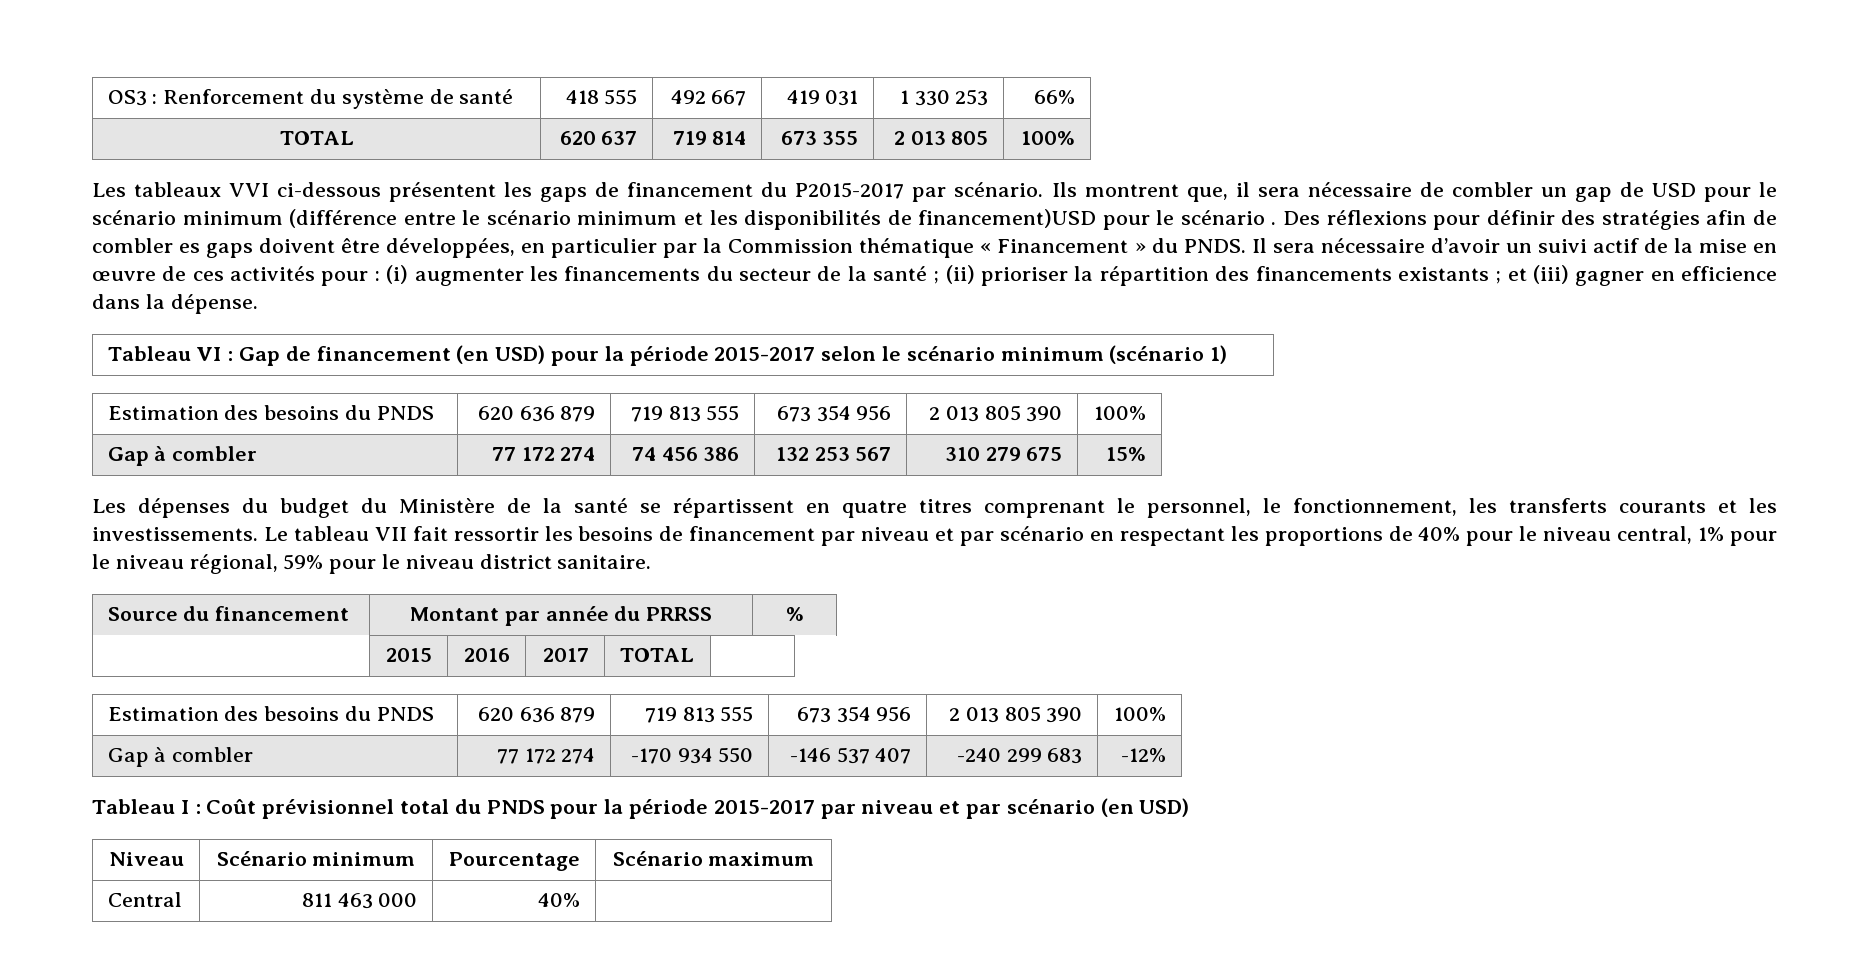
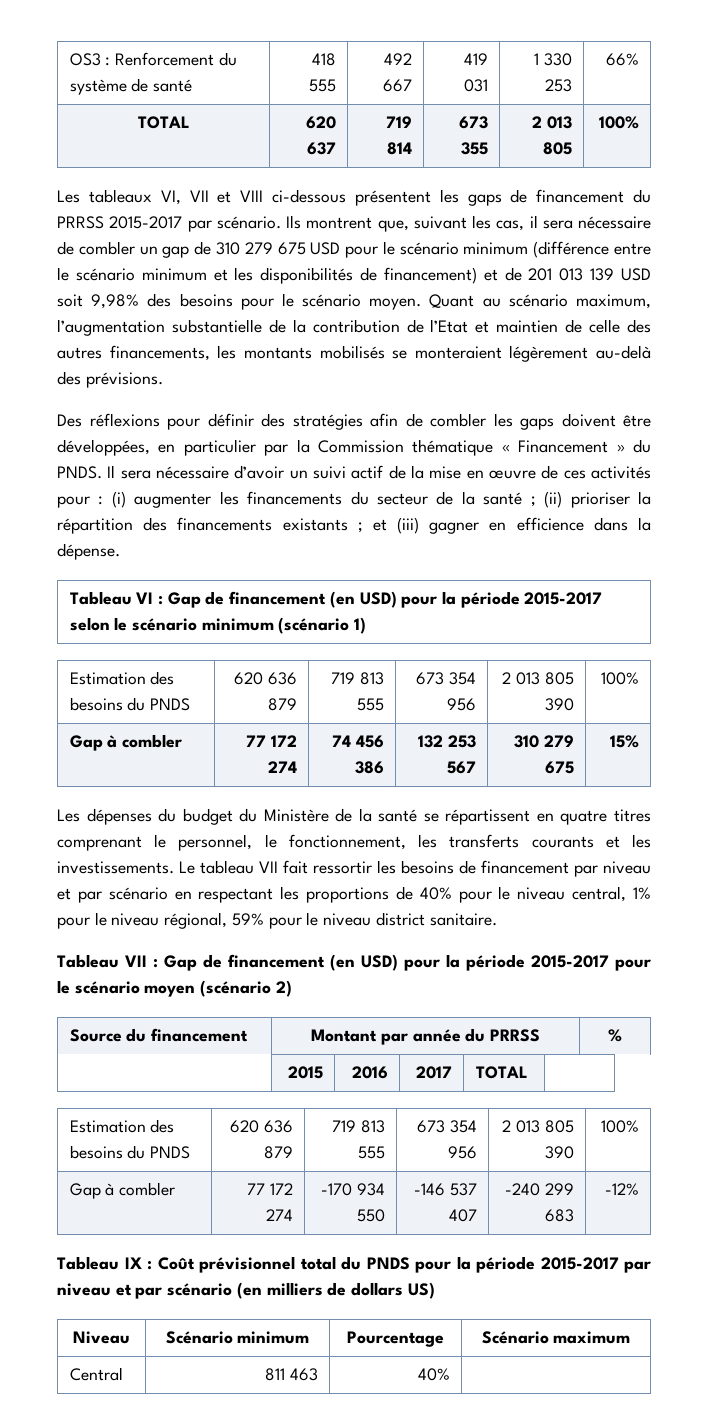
[229,183,270,197] VVI -> [160,190,264,205] VI, VII et VIII
[795,182,905,199] P2015-2017 -> [57,216,183,229] PRRSS 2015-2017
(1228, 194) none -> [413,215,525,231] suivant les cas,
(1644, 189) none -> [215,242,306,255] 310 279 675
[918,209,1277,230] financement)USD pour le scénario . -> [383,267,651,284] [57,293,651,310] [57,319,651,336] [57,345,651,362] [57,371,163,388] financement) et de 201 013 139 USD soit 9,98% des besoins pour le scénario moyen. Quant au scénario maximum, l’augmentation substantielle de la contribution de l’Etat et maintien de celle des autres financements, les montants mobilisés se monteraient légèrement au-delà des prévisions. //
[179,243,201,253] es -> [493,413,513,427] les
(652, 562) none -> [57,954,651,971] [57,980,292,997] // Tableau VII : Gap de financement (en USD) pour la période 2015-2017 pour le scénario moyen (scénario 2)
[180,800,189,814] I -> [124,1257,142,1269] IX
[1139,798,1190,817] USD) -> [266,1282,435,1299] milliers de dollars US)
[378,893,418,907] 000 -> (318, 1374) none

